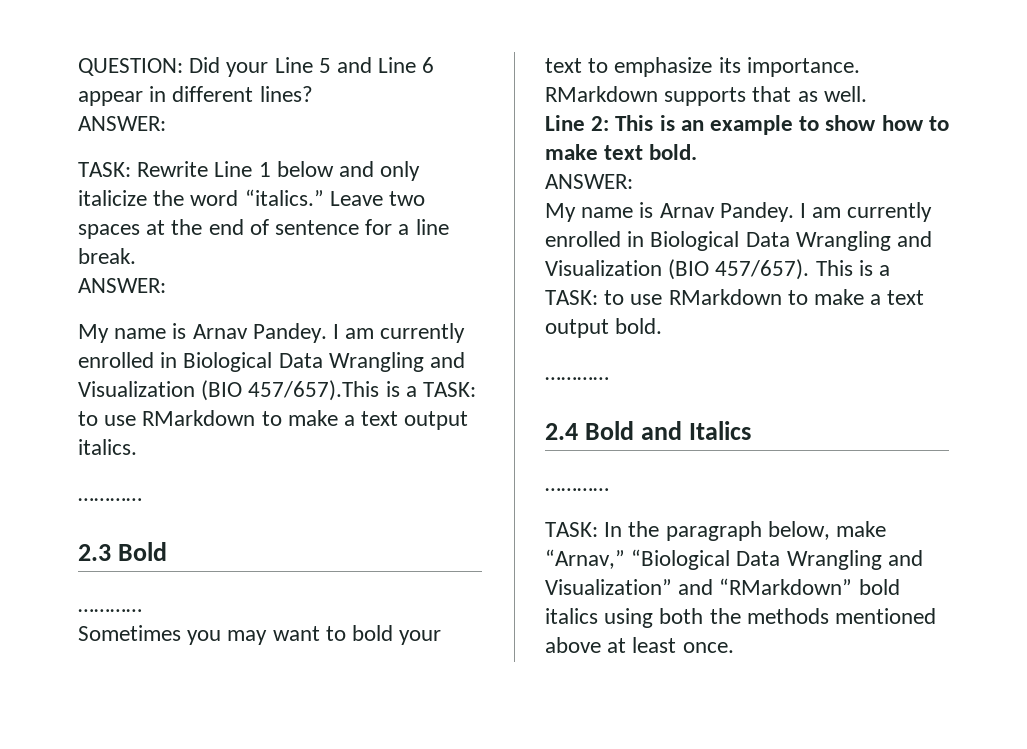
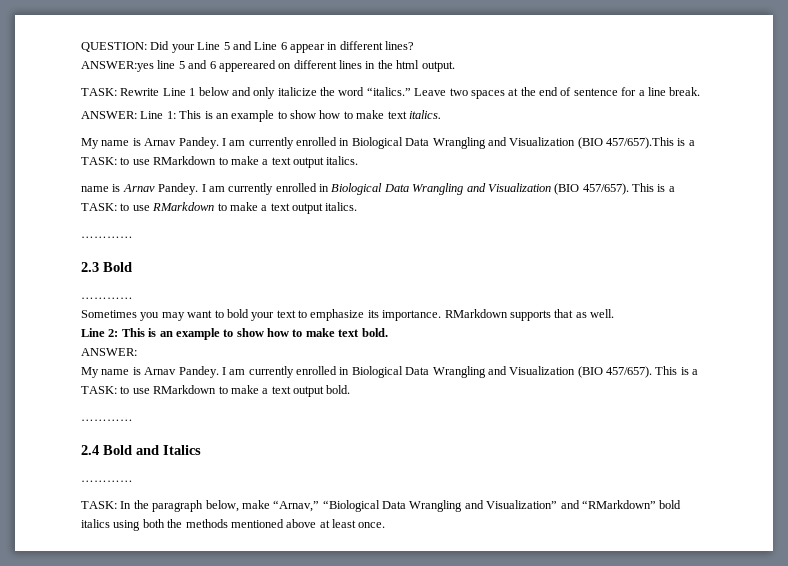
[78,116,166,131] ANSWER: -> [81,60,455,72] ANSWER:yes line 5 and 6 appereared on different lines in the html output.
(166, 285) none -> [140,110,441,122] Line 1: This is an example to show how to make text italics.
(137, 447) none -> [81,183,675,195] [81,202,358,214] // name is Arnav Pandey. I am currently enrolled in Biological Data Wrangling and Visualization (BIO 457/657). This is a TASK: to use RMarkdown to make a text output italics.

